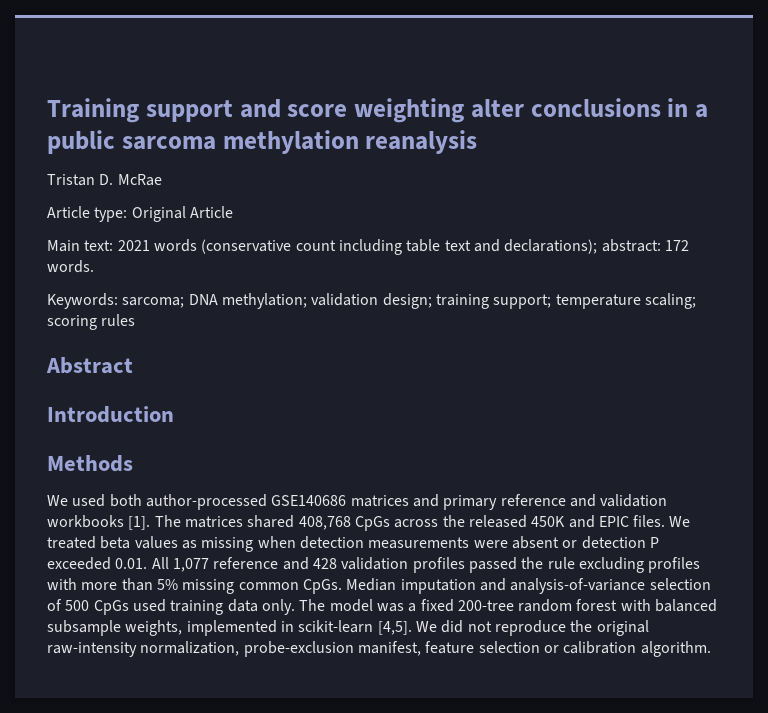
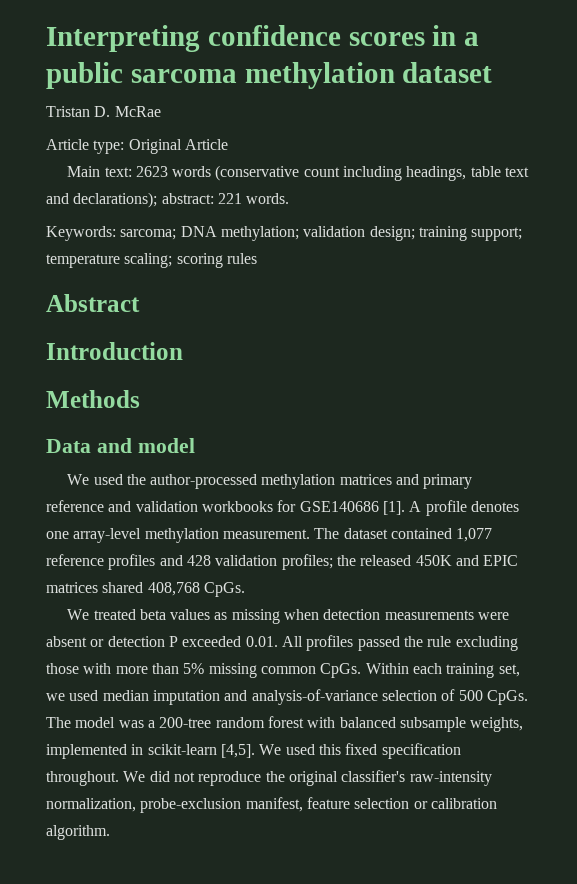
[47,98,661,123] Training support and score weighting alter conclusions -> [46,25,425,52] Interpreting confidence scores
[365,130,478,154] reanalysis -> [402,62,493,83] dataset
[117,240,150,251] 2021 -> [135,166,168,177] 2623
(402, 247) none -> [406,166,467,181] headings,
[664,240,689,251] 172 -> [217,193,242,204] 221
[47,494,347,510] // We used both author-processed GSE140686 -> [46,438,195,453] [67,474,336,489] // Data and model // We used the author-processed methylation
[128,515,439,531] [1]. The matrices shared 408,768 CpGs across -> [277,500,519,516] [46,528,493,543] [46,554,333,570] for GSE140686 [1]. A profile denotes one array-level methylation measurement. The dataset contained 1,077 reference profiles and 428 validation profiles;
[633,515,666,527] files. -> [46,582,245,597] matrices shared 408,768 CpGs. //
[172,557,409,572] 1,077 reference and 428 validation -> (303, 641) none
[648,557,701,573] profiles -> [46,663,79,674] those
[346,578,397,591] Median -> [365,663,520,678] [46,690,149,701] Within each training set, we used median
[93,599,295,615] CpGs used training data only. -> [486,690,528,705] CpGs.
[420,599,454,612] fixed -> (155, 724) none
(437, 626) none -> [285,743,461,759] [46,771,146,786] used this fixed specification throughout. We
(649, 628) none -> [341,770,406,782] classifier's

